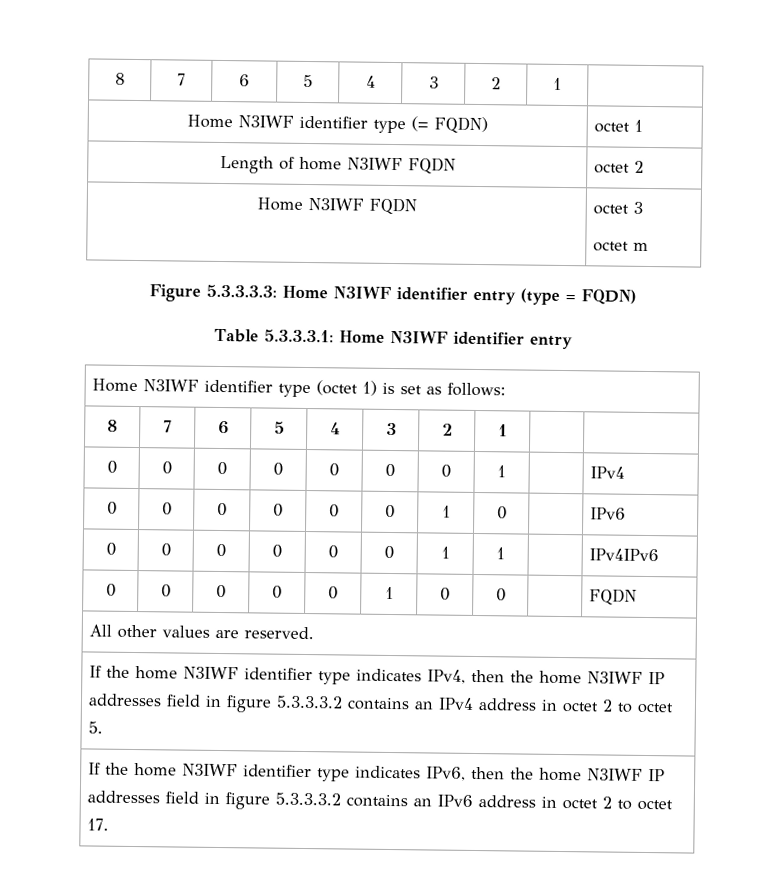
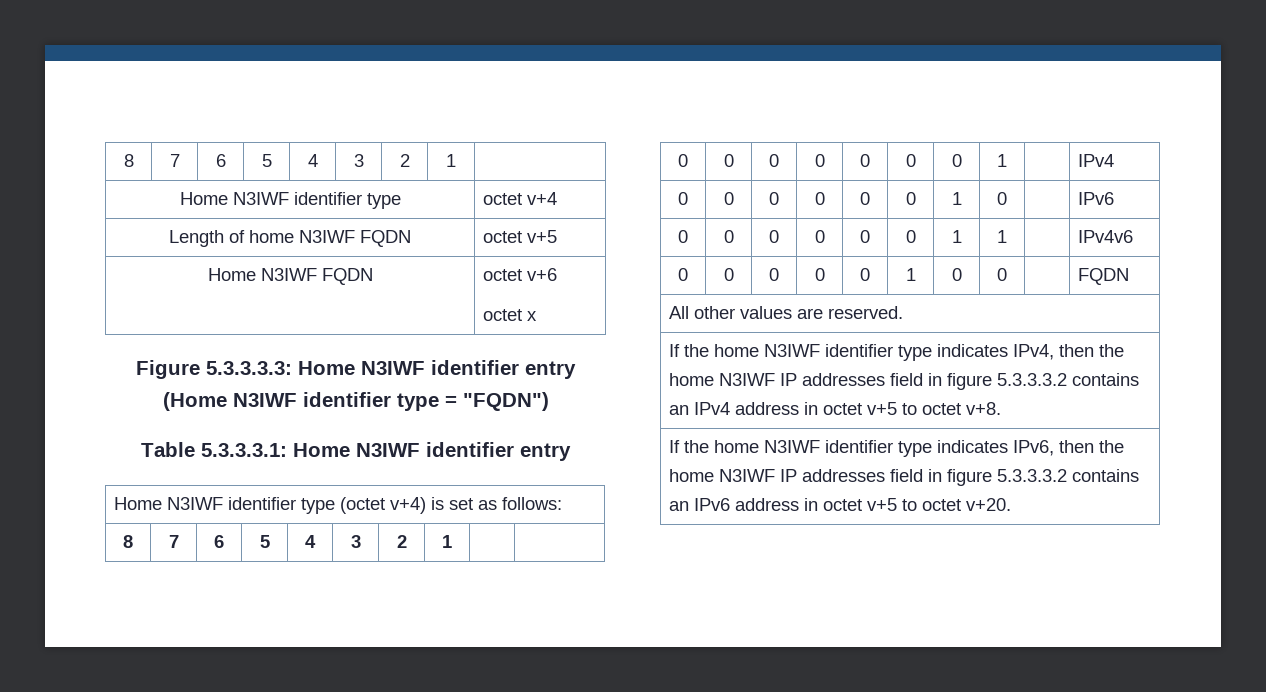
[410,116,488,134] [594,119,644,133] (= FQDN) | octet 1 -> [483,192,558,205] | octet v+4
[634,160,645,173] 2 -> [527,230,558,243] v+5
[633,201,644,214] [593,241,650,252] 3 // octet m -> [527,268,558,281] [483,309,538,321] v+6 // octet x
[520,288,637,305] (type = FQDN) -> [162,392,549,411] (Home N3IWF identifier type = "FQDN")
[362,380,378,396] 1) -> [390,497,427,514] v+4)
[589,548,660,562] IPv4IPv6 -> [1078,230,1134,243] IPv4v6
[602,699,674,714] [88,721,104,734] 2 to octet 5. -> [867,402,1002,415] v+5 to octet v+8.
[602,796,674,811] [87,818,110,831] 2 to octet 17. -> [867,498,1012,511] v+5 to octet v+20.

